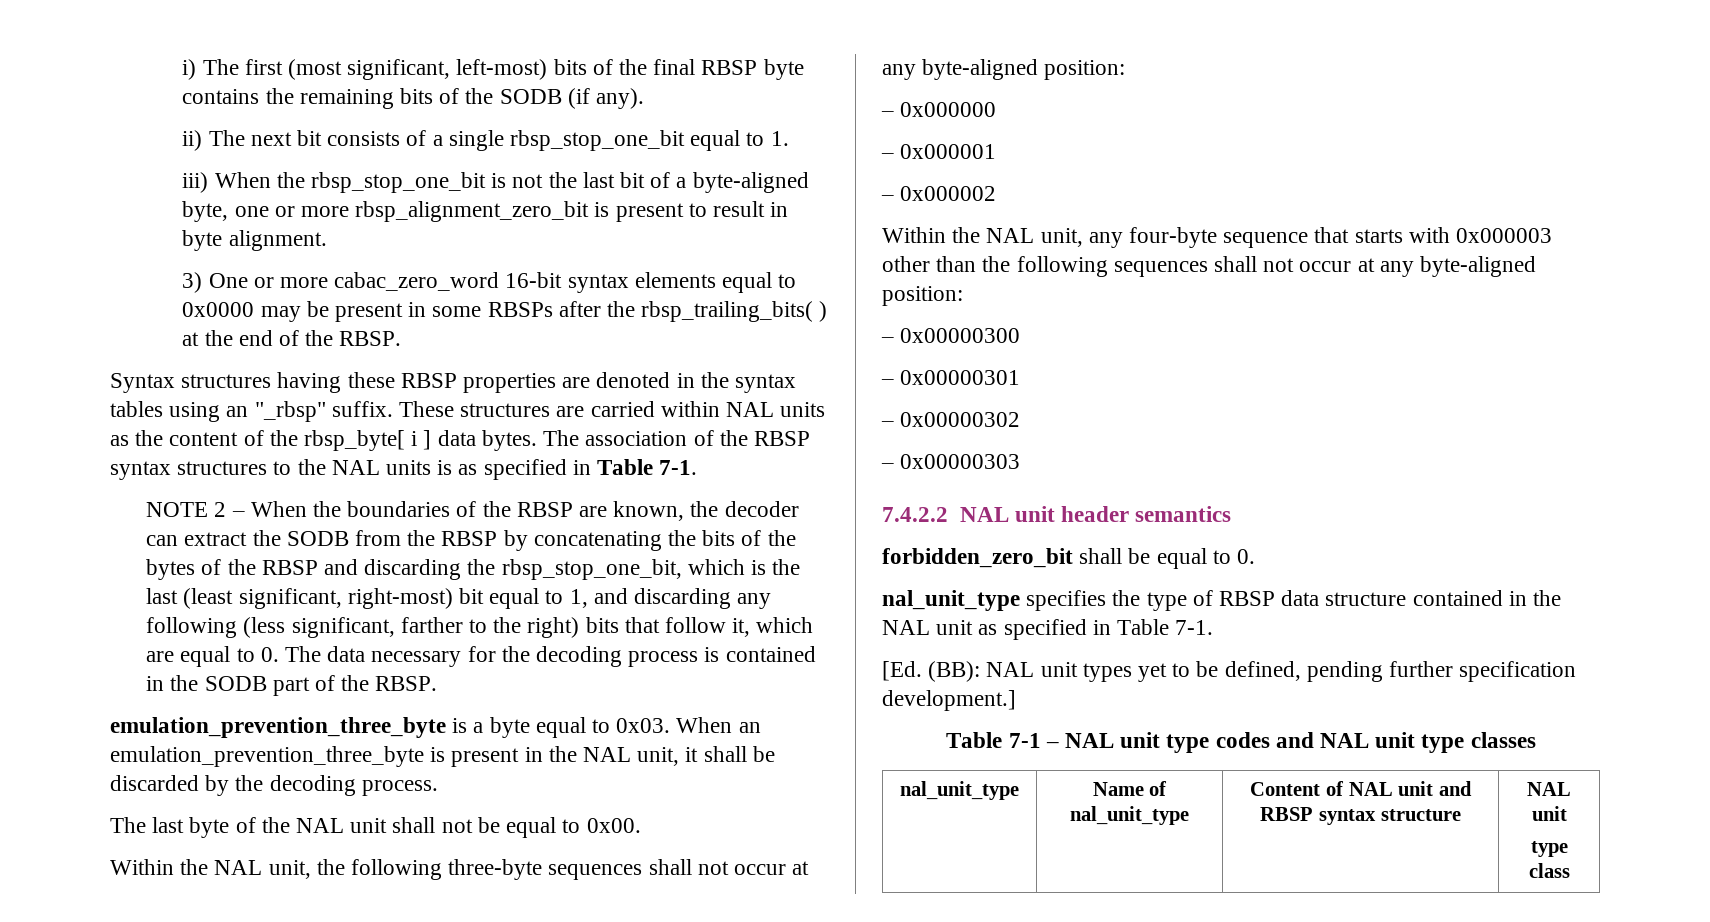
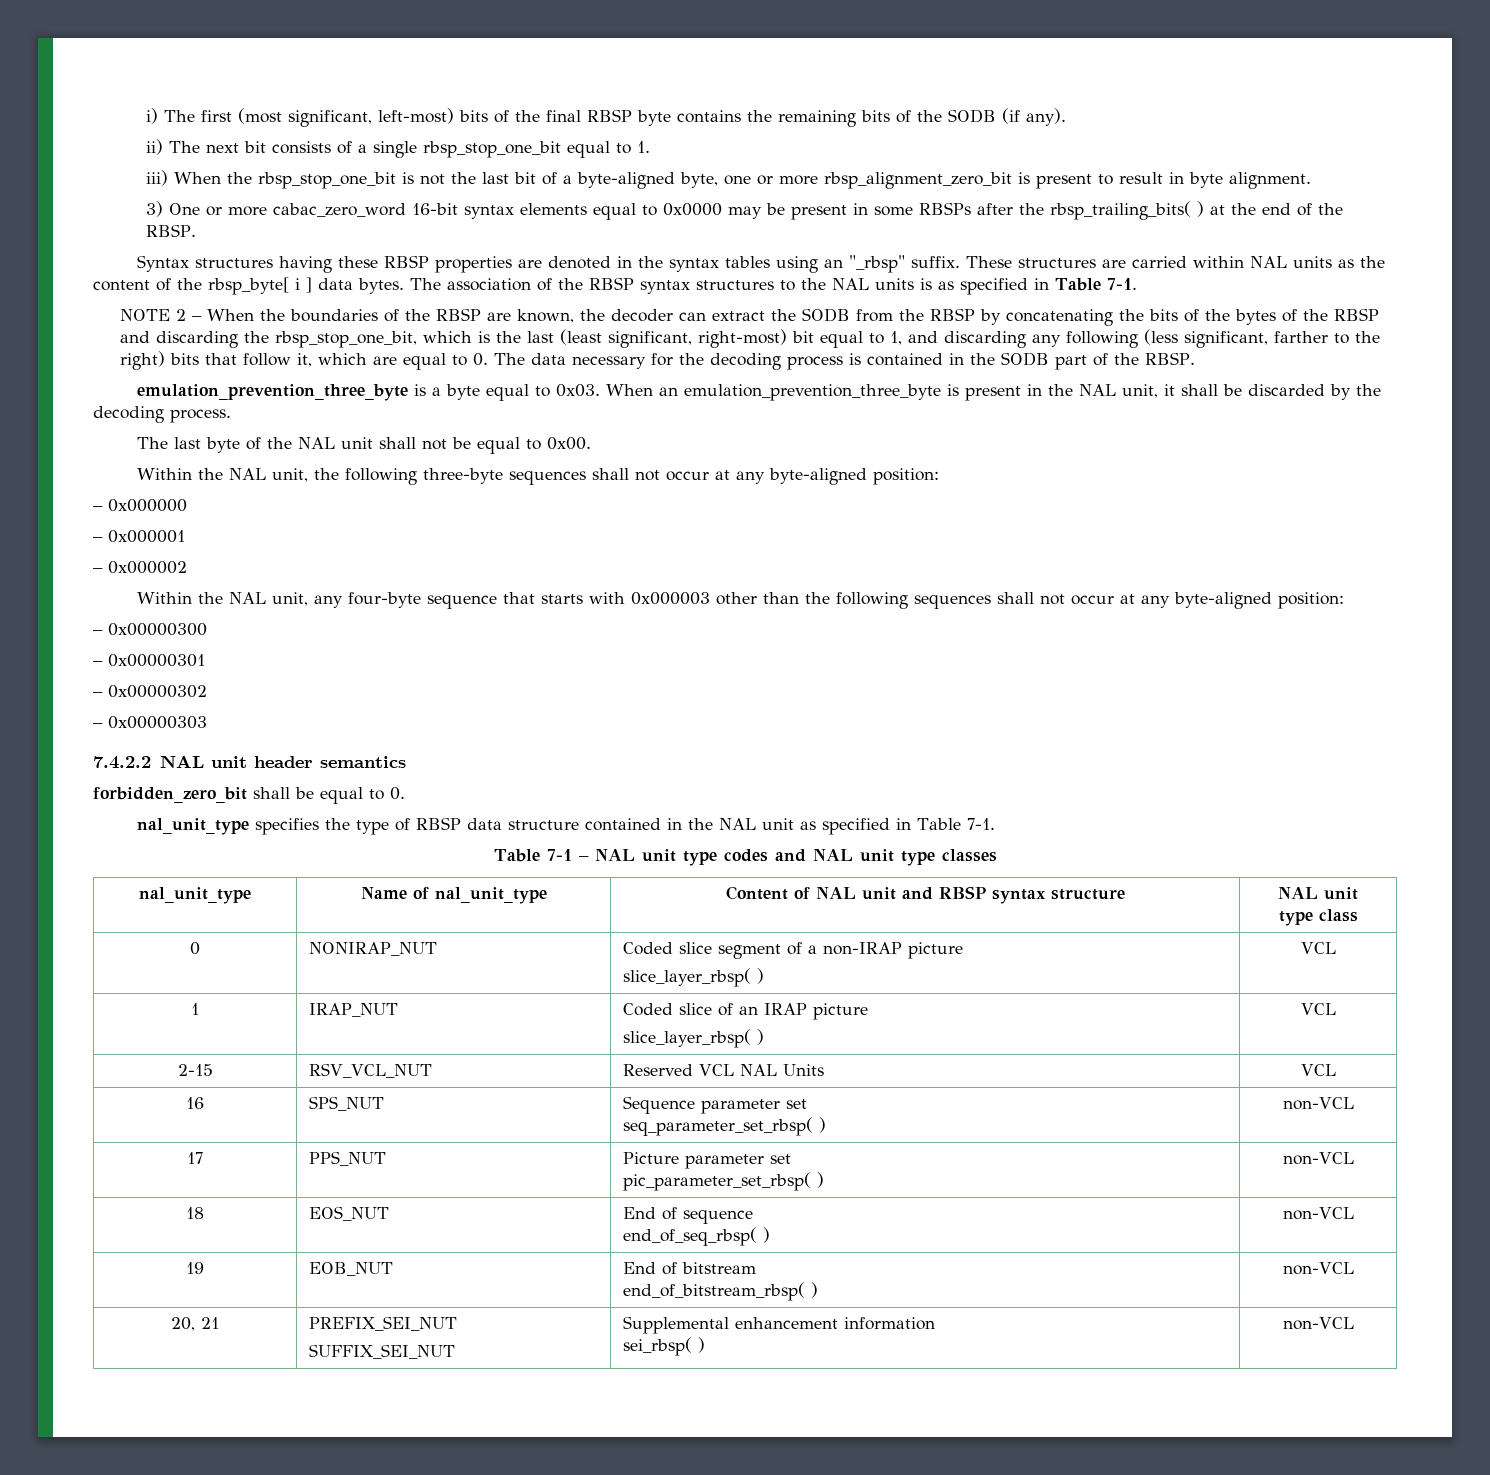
[882,661,1577,682] [882,690,1016,711] // [Ed. (BB): NAL unit types yet to be defined, pending further specification development.] -> (995, 824) none
(1570, 870) none -> [190,942,200,955] [308,942,437,956] [622,942,963,959] [622,968,764,987] [1300,942,1336,954] [191,1003,199,1015] [308,1003,398,1017] [622,1003,868,1020] [622,1029,764,1048] [1300,1003,1336,1015] [177,1064,213,1076] [308,1063,432,1078] [622,1064,824,1076] [1300,1064,1336,1076] [186,1097,204,1109] [308,1096,384,1111] [622,1096,807,1114] [622,1117,826,1136] [1282,1097,1354,1110] [187,1152,203,1164] [308,1151,386,1166] [622,1152,791,1169] [622,1172,824,1191] [1282,1152,1354,1165] [186,1207,204,1219] [308,1206,389,1221] [622,1207,753,1224] [622,1227,770,1246] [1282,1207,1354,1220] [186,1262,204,1274] [308,1262,393,1276] [622,1262,756,1275] [622,1282,818,1301] [1282,1262,1354,1275] [171,1317,219,1331] [308,1316,457,1331] [308,1344,455,1359] [622,1316,935,1334] [622,1337,705,1356] [1282,1317,1354,1330] // 0 | NONIRAP_NUT | Coded slice segment of a non-IRAP picture // slice_layer_rbsp( ) | VCL // 1 | IRAP_NUT | Coded slice of an IRAP picture // slice_layer_rbsp( ) | VCL // 2-15 | RSV_VCL_NUT | Reserved VCL NAL Units | VCL // 16 | SPS_NUT | Sequence parameter set // seq_parameter_set_rbsp( ) | non-VCL // 17 | PPS_NUT | Picture parameter set // pic_parameter_set_rbsp( ) | non-VCL // 18 | EOS_NUT | End of sequence // end_of_seq_rbsp( ) | non-VCL // 19 | EOB_NUT | End of bitstream // end_of_bitstream_rbsp( ) | non-VCL // 20, 21 | PREFIX_SEI_NUT // SUFFIX_SEI_NUT | Supplemental enhancement information // sei_rbsp( ) | non-VCL

